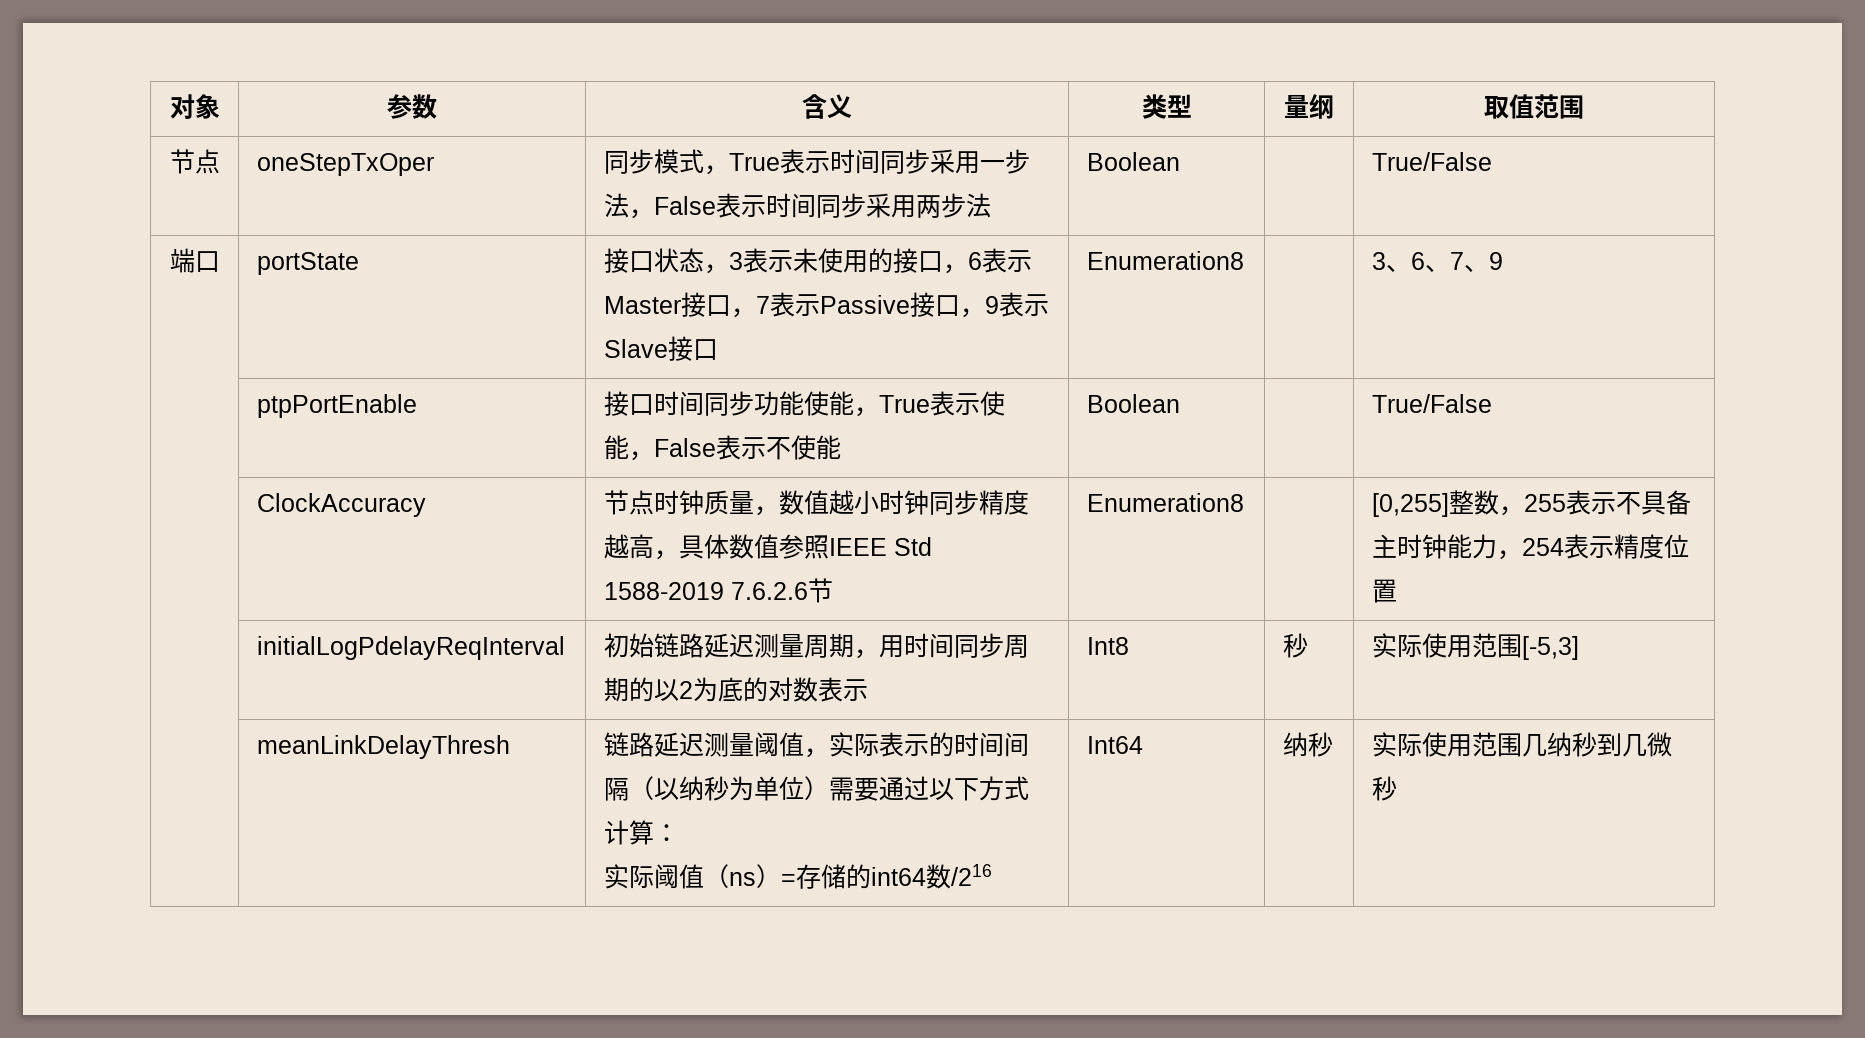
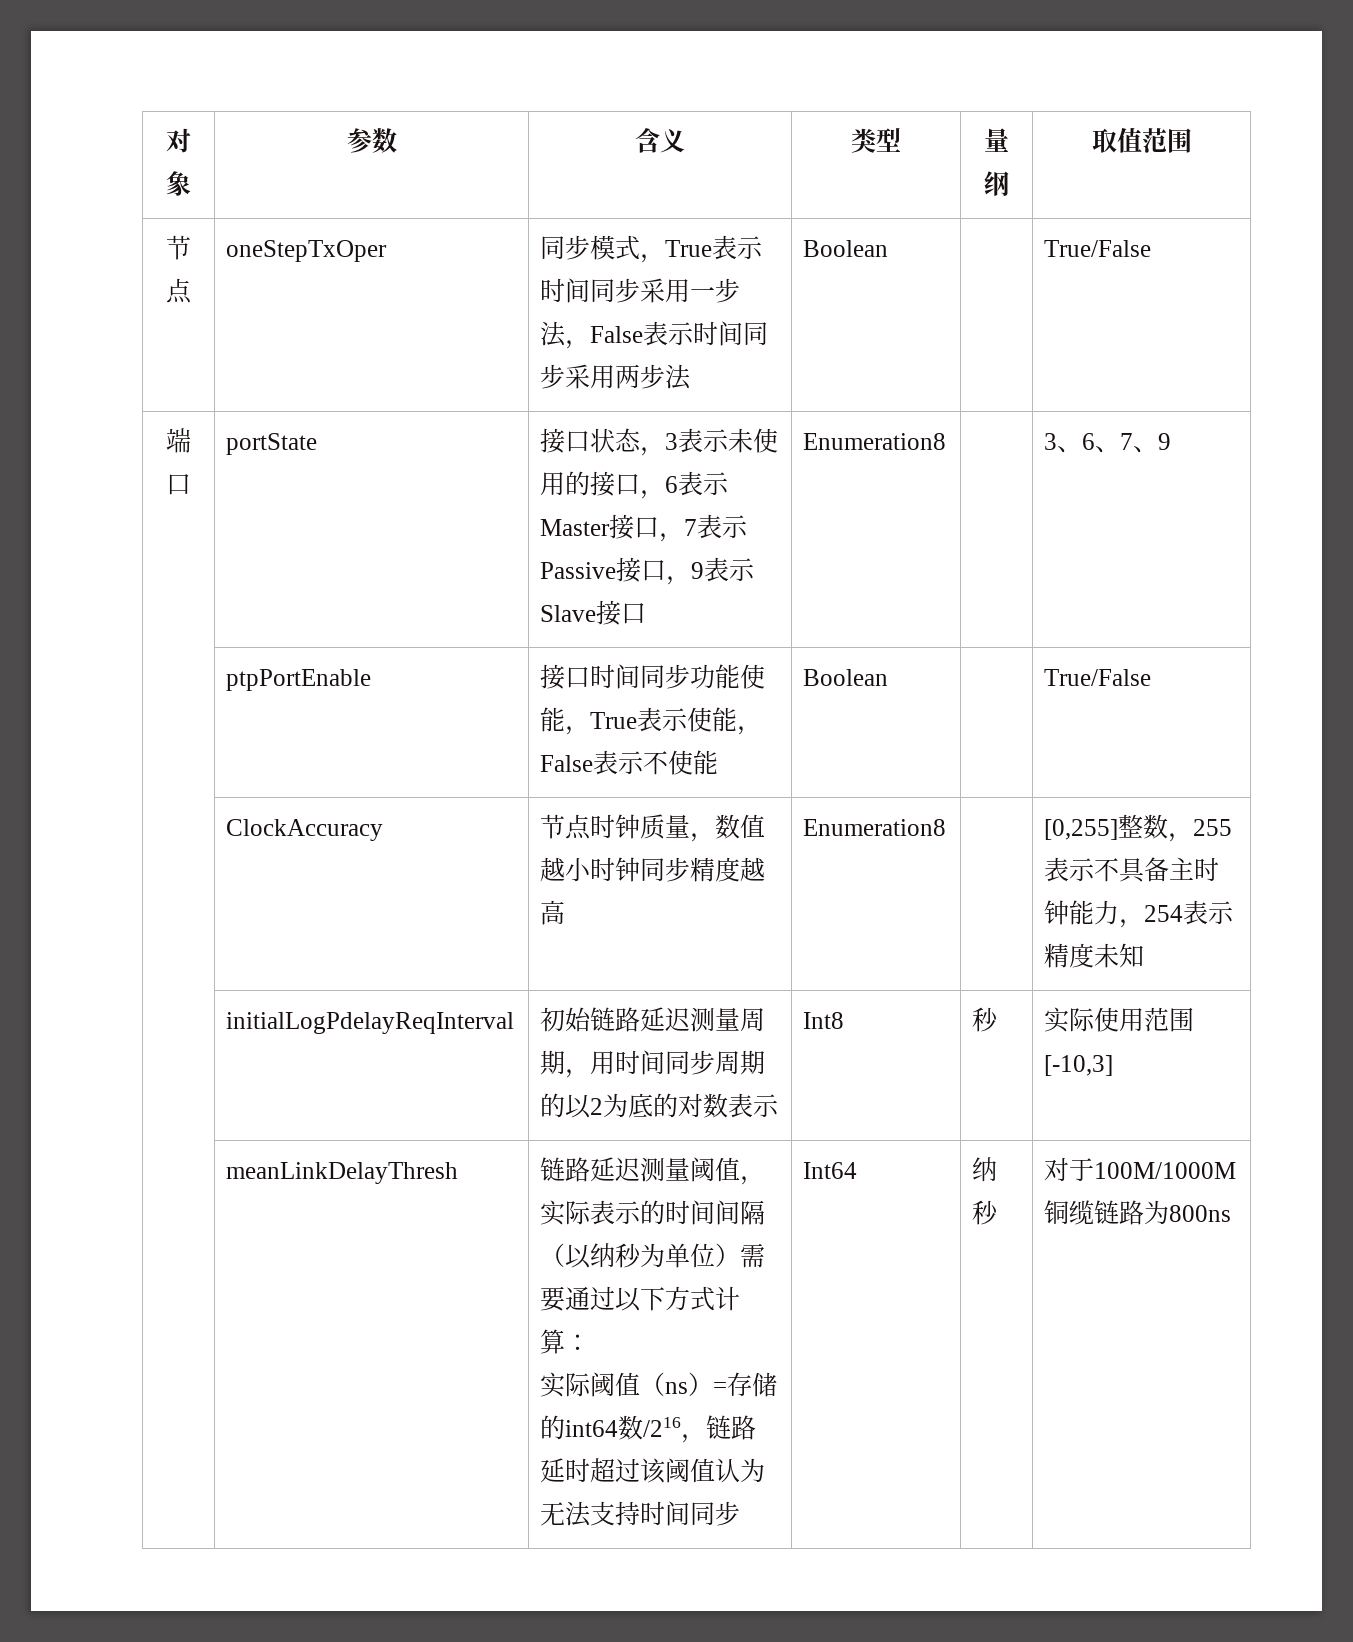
[654,534,933,560] [604,578,834,603] ，具体数值参照IEEE Std 1588-2019 7.6.2.6节 -> (566, 912) none
[1664,534,1690,558] [1372,579,1398,603] 位置 -> [1094,943,1145,968] 未知
[1522,636,1580,660] [-5,3] -> [1044,1055,1114,1076] [-10,3]
[1087,736,1144,754] [1283,732,1334,757] [1372,732,1673,757] [1372,776,1398,801] | Int64 | 纳秒 | 实际使用范围几纳秒到几微秒 -> [681,1415,757,1443] [540,1458,766,1484] [540,1501,741,1527] [803,1162,858,1179] [972,1157,998,1182] [972,1200,999,1225] [1044,1157,1237,1182] [1044,1200,1232,1225] ，链路延时超过该阈值认为无法支持时间同步 | Int64 | 纳秒 | 对于100M/1000M铜缆链路为800ns

